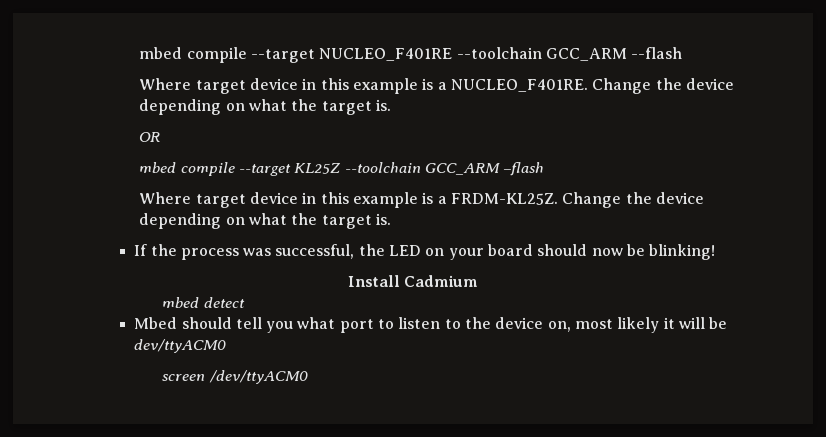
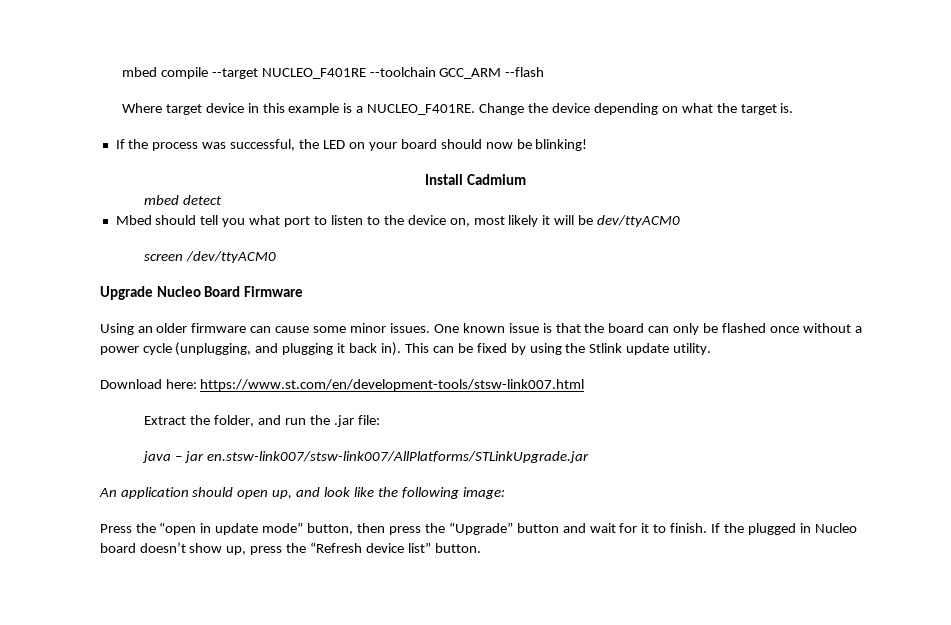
[139,132,161,142] [139,162,545,176] [139,192,704,208] [139,213,392,229] // OR // mbed compile --target KL25Z --toolchain GCC_ARM –flash // Where target device in this example is a FRDM-KL25Z. Change the device depending on what the target is. -> (794, 108) none
(308, 377) none -> [99,286,304,300] [99,323,862,335] [99,342,712,356] [99,379,585,391] [144,415,380,427] [142,451,589,463] [98,487,505,499] [99,522,857,535] [99,542,481,555] // Upgrade Nucleo Board Firmware // Using an older firmware can cause some minor issues. One known issue is that the board can only be flashed once without a power cycle (unplugging, and plugging it back in). This can be fixed by using the Stlink update utility. // Download here: https://www.st.com/en/development-tools/stsw-link007.html // Extract the folder, and run the .jar file: // java – jar en.stsw-link007/stsw-link007/AllPlatforms/STLinkUpgrade.jar // An application should open up, and look like the following image: // Press the “open in update mode” button, then press the “Upgrade” button and wait for it to finish. If the plugged in Nucleo board doesn’t show up, press the “Refresh device list” button.

